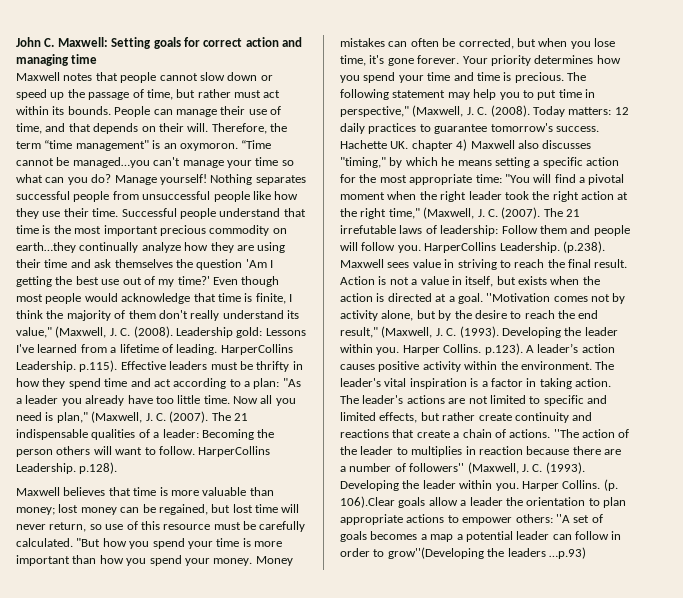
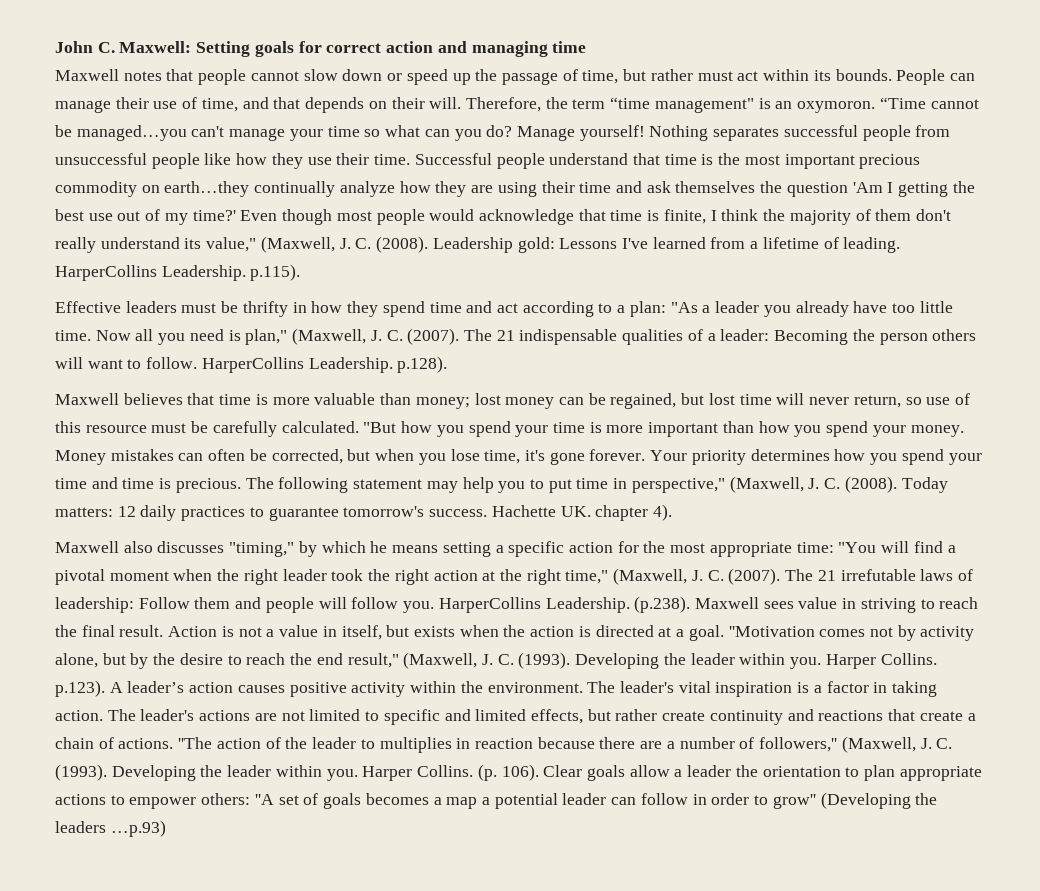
(118, 366) none -> (301, 272) //
[456,139,468,151] 4) -> [652,504,672,521] 4). //
[409,463,465,472] followers'' -> [759,737,838,752] followers,''
[340,496,395,508] 106).Clear -> [501,764,583,781] 106). Clear
[387,547,484,559] grow''(Developing -> [772,792,911,809] grow'' (Developing

